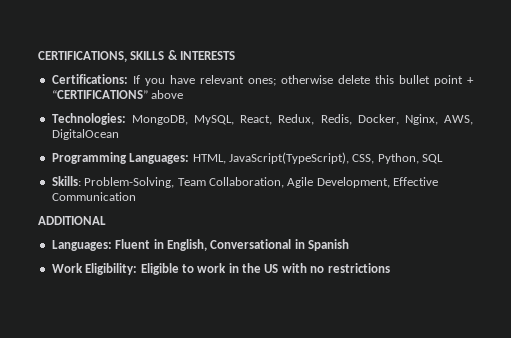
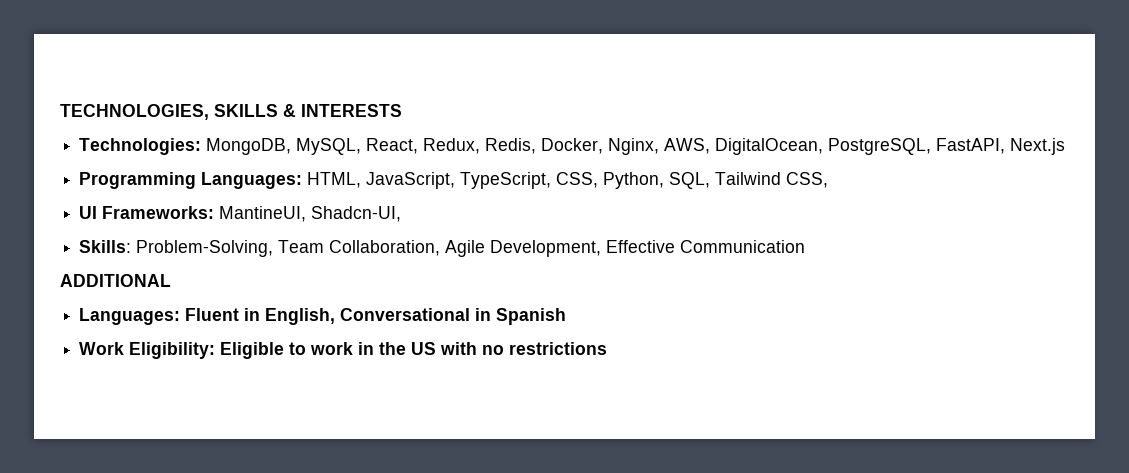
[38,51,127,62] CERTIFICATIONS, -> [60,104,209,120] TECHNOLOGIES,
[51,74,474,86] [51,90,184,99] // Certifications: If you have relevant ones; otherwise delete this bullet point + “CERTIFICATIONS” above -> (402, 110) none
[51,129,119,140] DigitalOcean -> [715,138,1066,155] DigitalOcean, PostgreSQL, FastAPI, Next.js
[228,152,443,164] JavaScript(TypeScript), CSS, Python, SQL -> [366,172,829,189] [79,206,402,222] JavaScript, TypeScript, CSS, Python, SQL, Tailwind CSS, // UI Frameworks: MantineUI, Shadcn-UI,

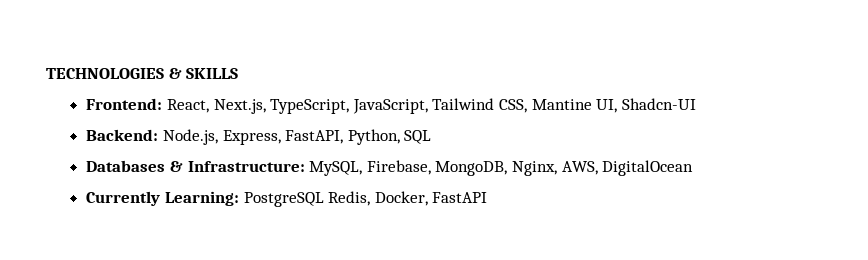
[60,104,209,120] TECHNOLOGIES, -> [46,68,182,79] TECHNOLOGIES &
[283,104,402,117] [79,138,1066,155] [79,172,829,189] [79,206,402,222] [79,240,806,257] [60,274,171,287] [79,308,567,325] [79,342,608,359] & INTERESTS // Technologies: MongoDB, MySQL, React, Redux, Redis, Docker, Nginx, AWS, DigitalOcean, PostgreSQL, FastAPI, Next.js // Programming Languages: HTML, JavaScript, TypeScript, CSS, Python, SQL, Tailwind CSS, // UI Frameworks: MantineUI, Shadcn-UI, // Skills: Problem-Solving, Team Collaboration, Agile Development, Effective Communication // ADDITIONAL // Languages: Fluent in English, Conversational in Spanish // Work Eligibility: Eligible to work in the US with no restrictions -> [86,98,696,114] [86,129,432,145] [86,160,694,176] [86,191,488,207] // Frontend: React, Next.js, TypeScript, JavaScript, Tailwind CSS, Mantine UI, Shadcn-UI // Backend: Node.js, Express, FastAPI, Python, SQL // Databases & Infrastructure: MySQL, Firebase, MongoDB, Nginx, AWS, DigitalOcean // Currently Learning: PostgreSQL Redis, Docker, FastAPI

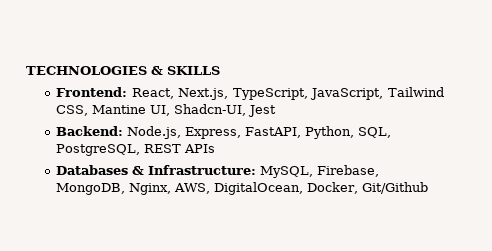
[621,98,696,110] Shadcn-UI -> [174,104,277,117] Shadcn-UI, Jest
[404,130,432,144] SQL -> [358,127,392,138] [56,144,216,156] SQL, PostgreSQL, REST APIs
[602,160,694,176] [86,191,488,207] DigitalOcean // Currently Learning: PostgreSQL Redis, Docker, FastAPI -> [214,182,429,195] DigitalOcean, Docker, Git/Github

